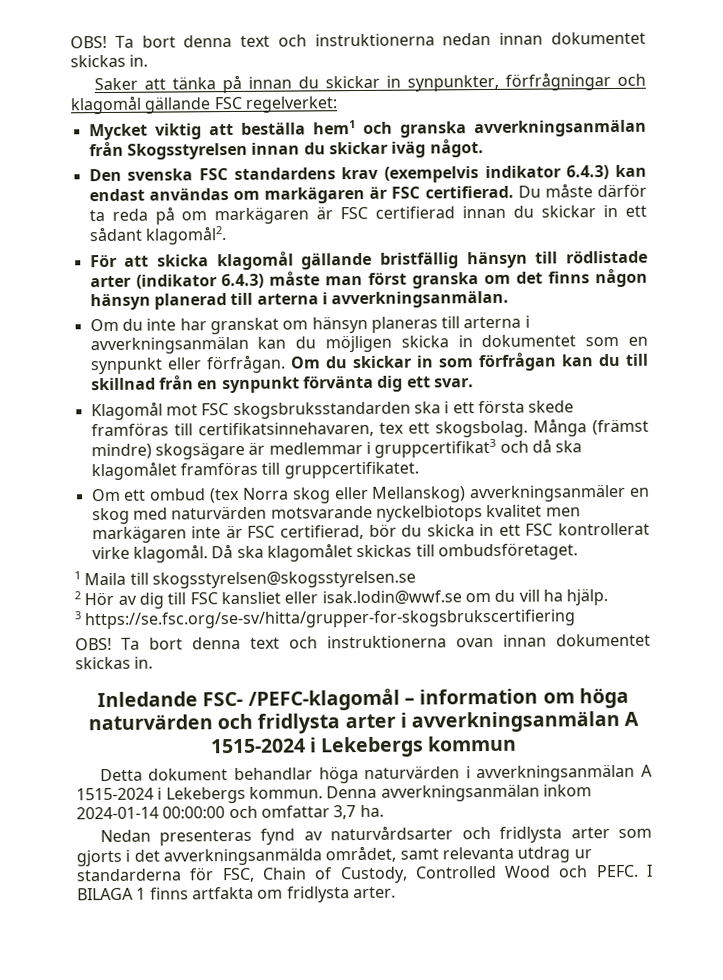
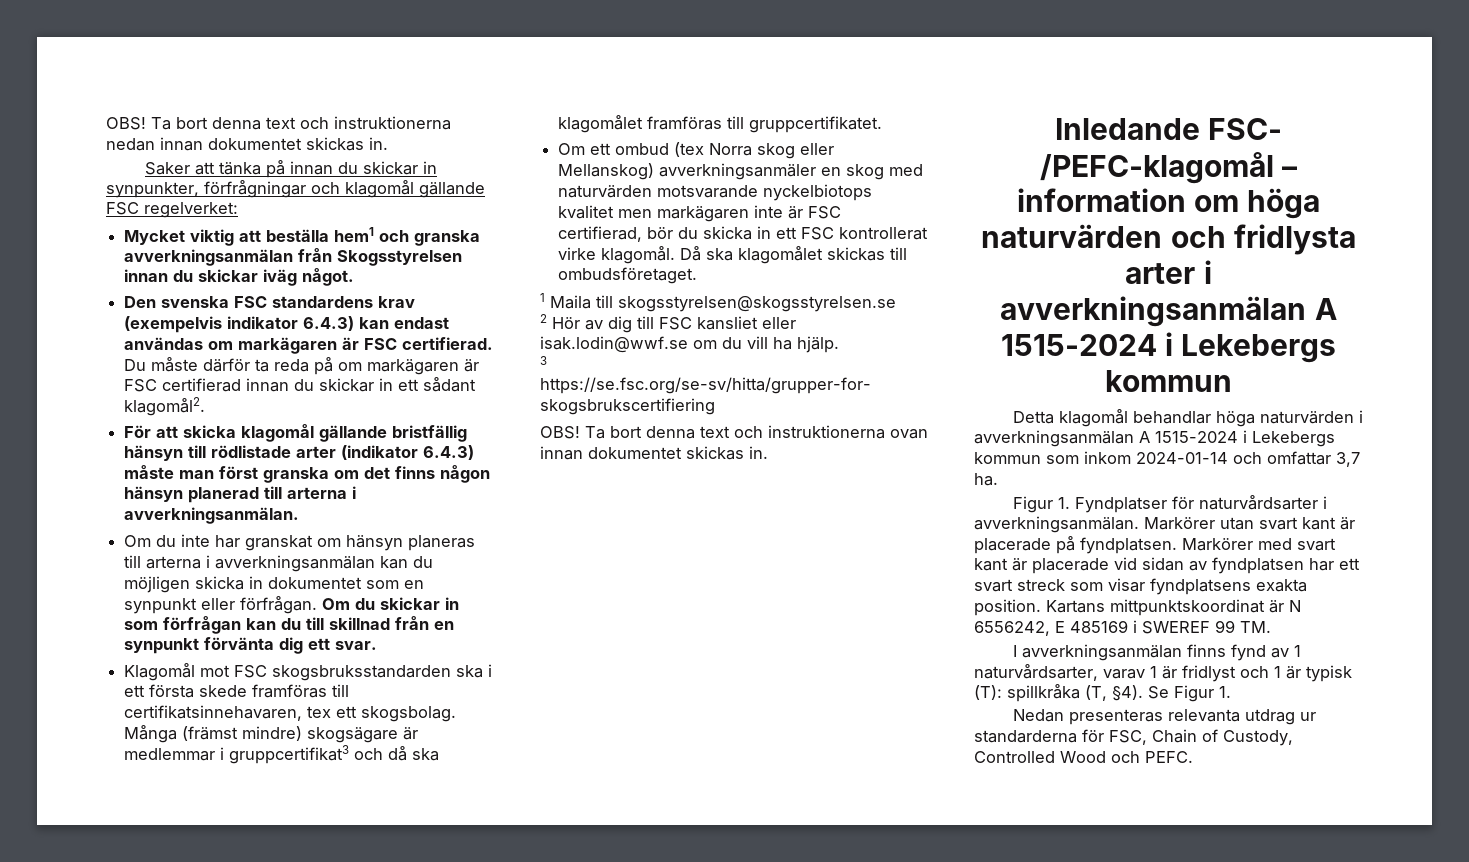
[148,768,229,781] dokument -> [1058,409,1128,427] klagomål
[248,783,540,802] kommun. Denna avverkningsanmälan -> [974,452,1079,464] kommun som
[162,806,226,819] 00:00:00 -> (1228, 458) none
[99,825,653,846] [76,845,439,867] Nedan presenteras fynd av naturvårdsarter och fridlysta arter som gjorts i det avverkningsanmälda området, samt -> [1012,495,1327,513] [974,516,1355,533] [974,536,1336,554] [974,557,1360,574] [974,578,1307,595] [974,599,1301,616] [974,620,1271,636] [1012,644,1301,661] [974,664,1352,682] [974,684,1231,702] [1012,709,1163,725] Figur 1. Fyndplatser för naturvårdsarter i avverkningsanmälan. Markörer utan svart kant är placerade på fyndplatsen. Markörer med svart kant är placerade vid sidan av fyndplatsen har ett svart streck som visar fyndplatsens exakta position. Kartans mittpunktskoordinat är N 6556242, E 485169 i SWEREF 99 TM. // I avverkningsanmälan finns fynd av 1 naturvårdsarter, varav 1 är fridlyst och 1 är typisk (T): spillkråka (T, §4). Se Figur 1. // Nedan presenteras
[645,864,653,877] [77,886,396,903] I BILAGA 1 finns artfakta om fridlysta arter. -> (1193, 757) none

